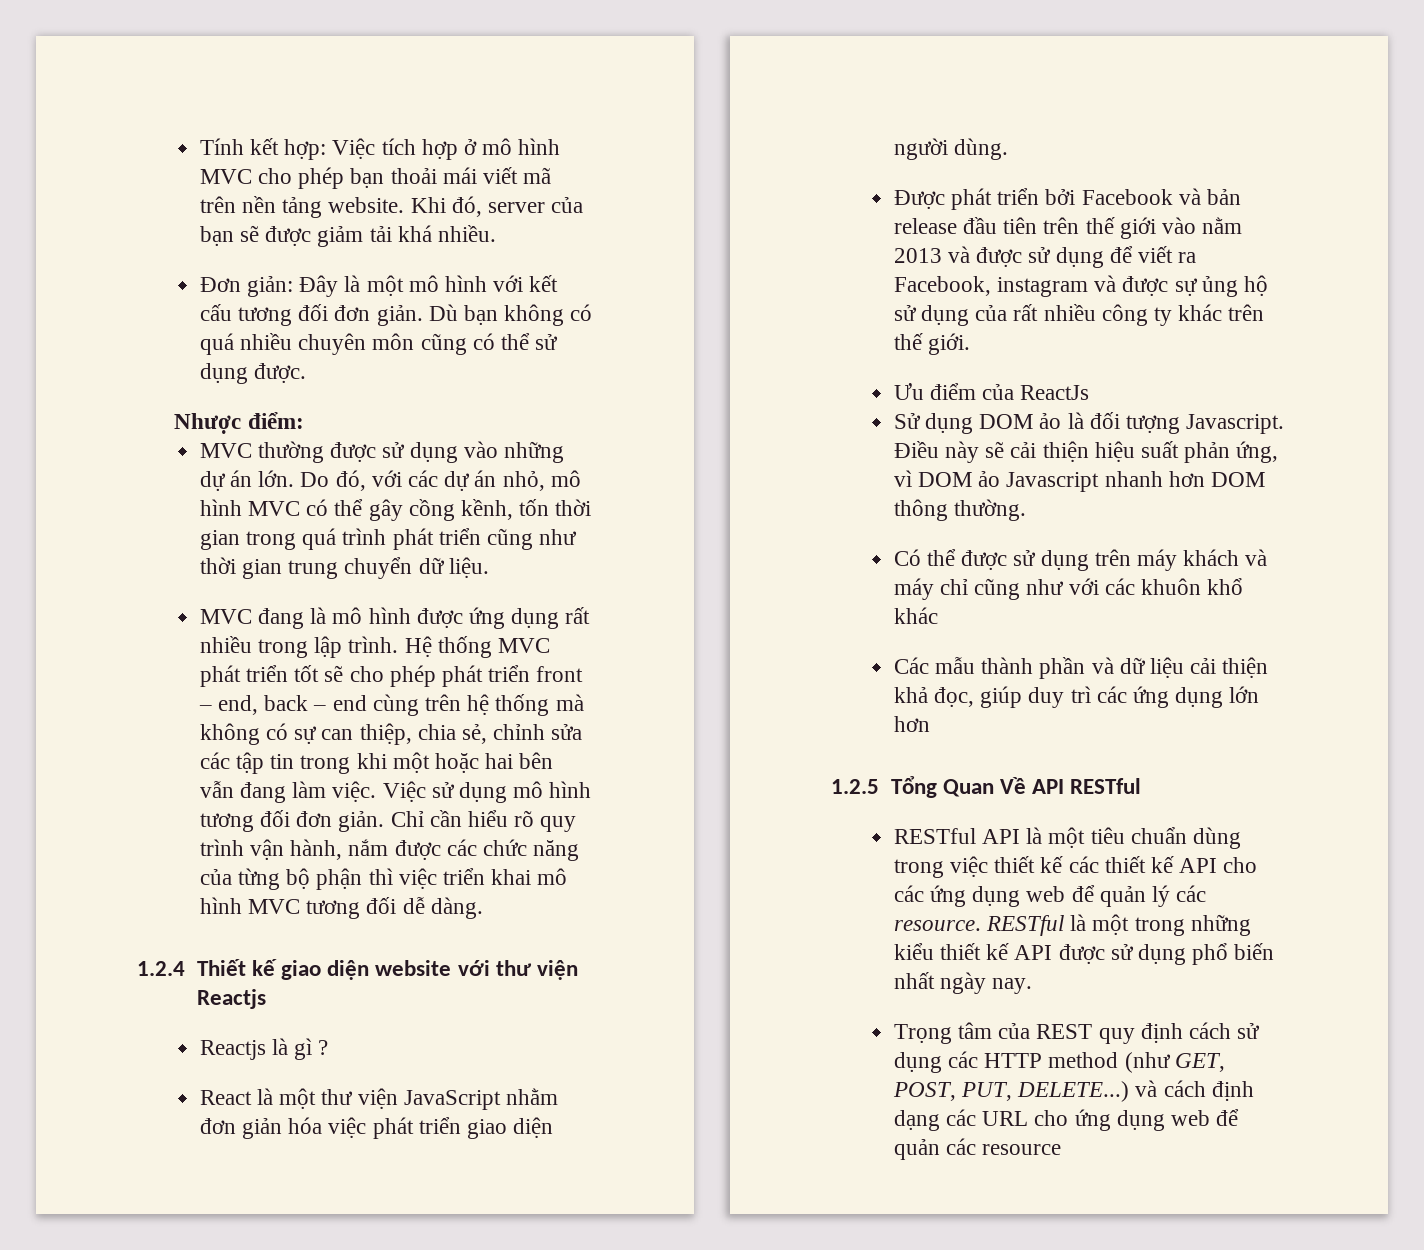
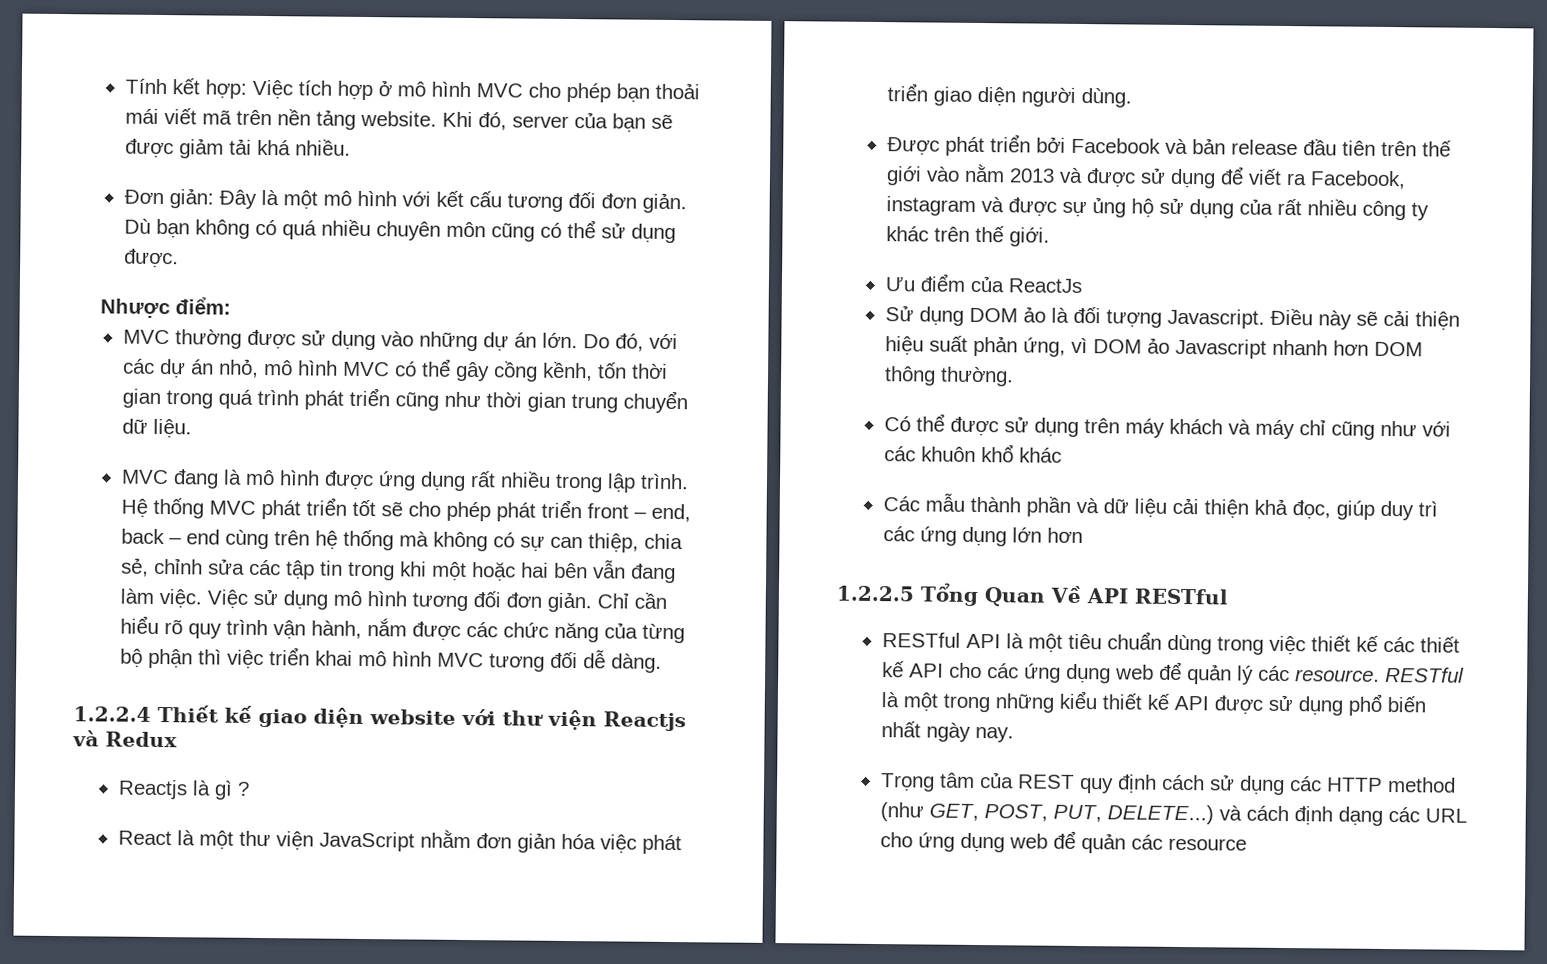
[137,961,185,976] 1.2.4 -> [73,706,151,722] 1.2.2.4
(266, 999) none -> [72,730,178,748] và Redux
[831,779,879,794] 1.2.5 -> [836,585,914,602] 1.2.2.5

